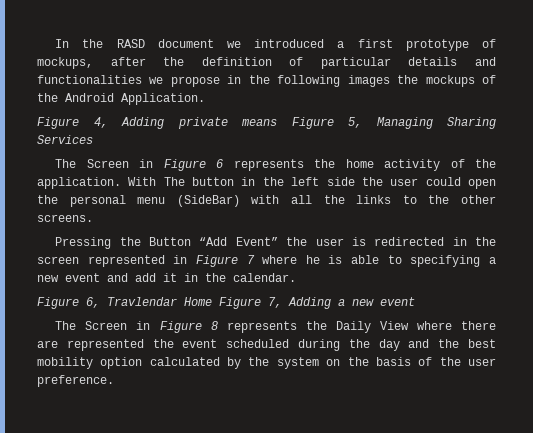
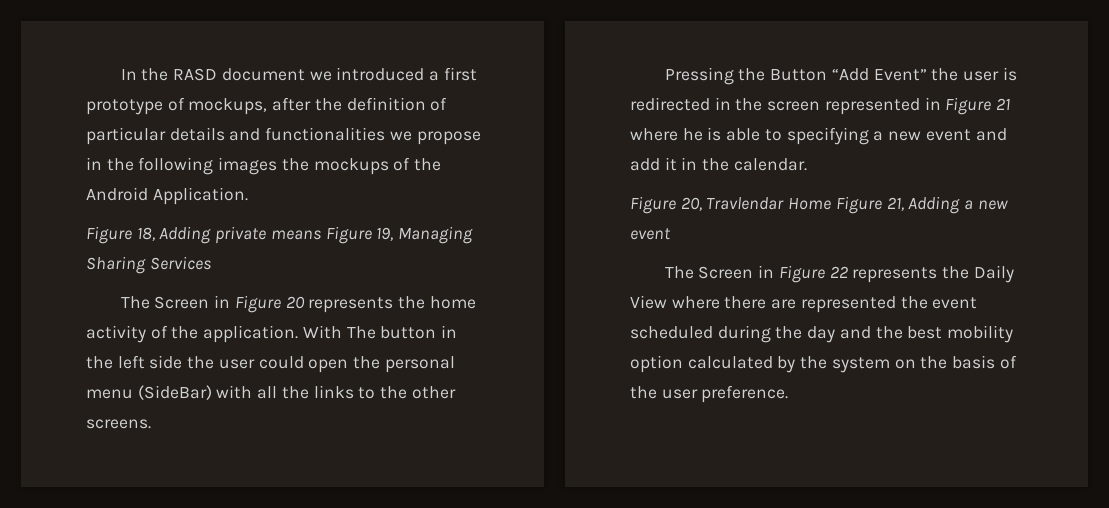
[93,117,108,128] 4, -> [136,227,155,241] 18,
[348,117,362,128] 5, -> [376,227,394,241] 19,
[216,159,224,168] 6 -> [285,296,305,309] 20
[246,255,255,264] 7 -> [996,98,1011,110] 21
[86,297,100,308] 6, -> [680,197,702,211] 20,
[268,297,282,308] 7, -> [886,197,904,211] 21,
[210,321,218,330] 8 -> [829,266,848,278] 22

